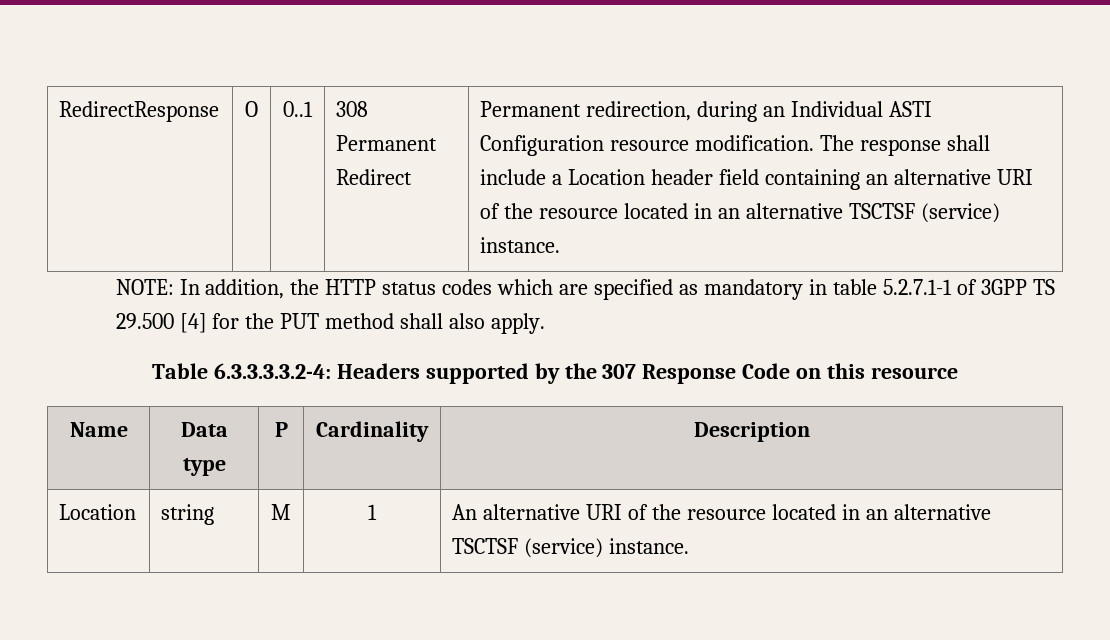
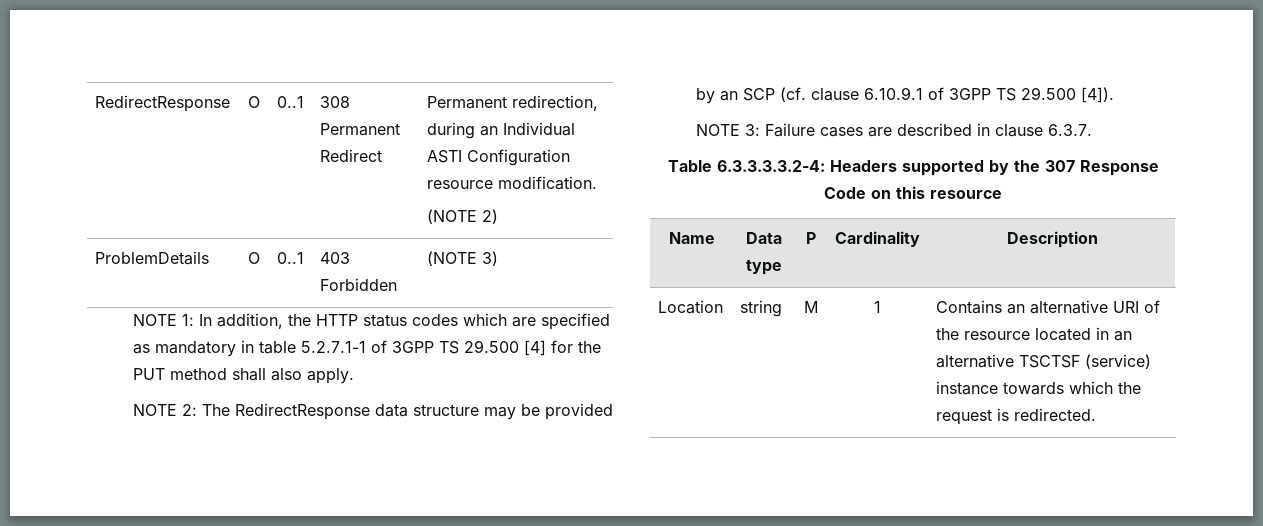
[819,135,990,156] [480,169,1033,190] [480,203,1000,223] [480,237,561,253] [115,279,174,295] The response shall include a Location header field containing an alternative URI of the resource located in an alternative TSCTSF (service) instance. // NOTE: -> [427,209,499,224] [95,251,210,265] [248,252,260,264] [277,252,304,264] [320,252,351,264] [320,278,398,291] [427,251,499,266] [132,314,194,326] // (NOTE 2) // ProblemDetails | O | 0..1 | 403 Forbidden | (NOTE 3) // NOTE 1:
(546, 323) none -> [132,403,613,420] [695,87,1114,104] [695,123,1092,137] // NOTE 2: The RedirectResponse data structure may be provided by an SCP (cf. clause 6.10.9.1 of 3GPP TS 29.500 [4]). // NOTE 3: Failure cases are described in clause 6.3.7.
[452,504,478,520] An -> [936,300,1026,314] Contains an
[608,538,689,554] instance. -> [936,381,1142,395] [936,408,1097,425] instance towards which the request is redirected.

